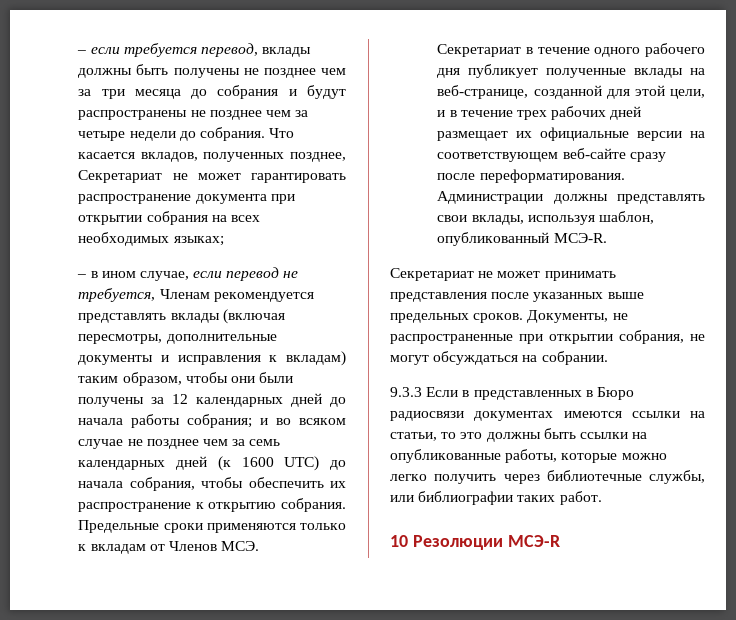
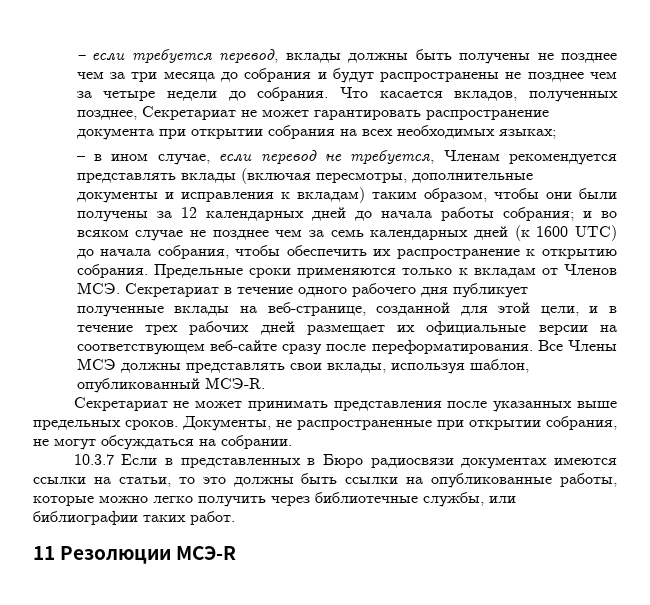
[437,191,544,204] Администрации -> [537,340,617,351] [76,358,116,370] Все Члены МСЭ
[390,387,422,397] 9.3.3 -> [73,454,114,465] 10.3.7
[390,535,408,547] 10 -> [33,546,55,560] 11

